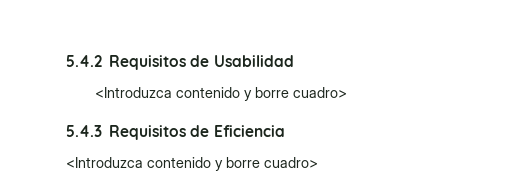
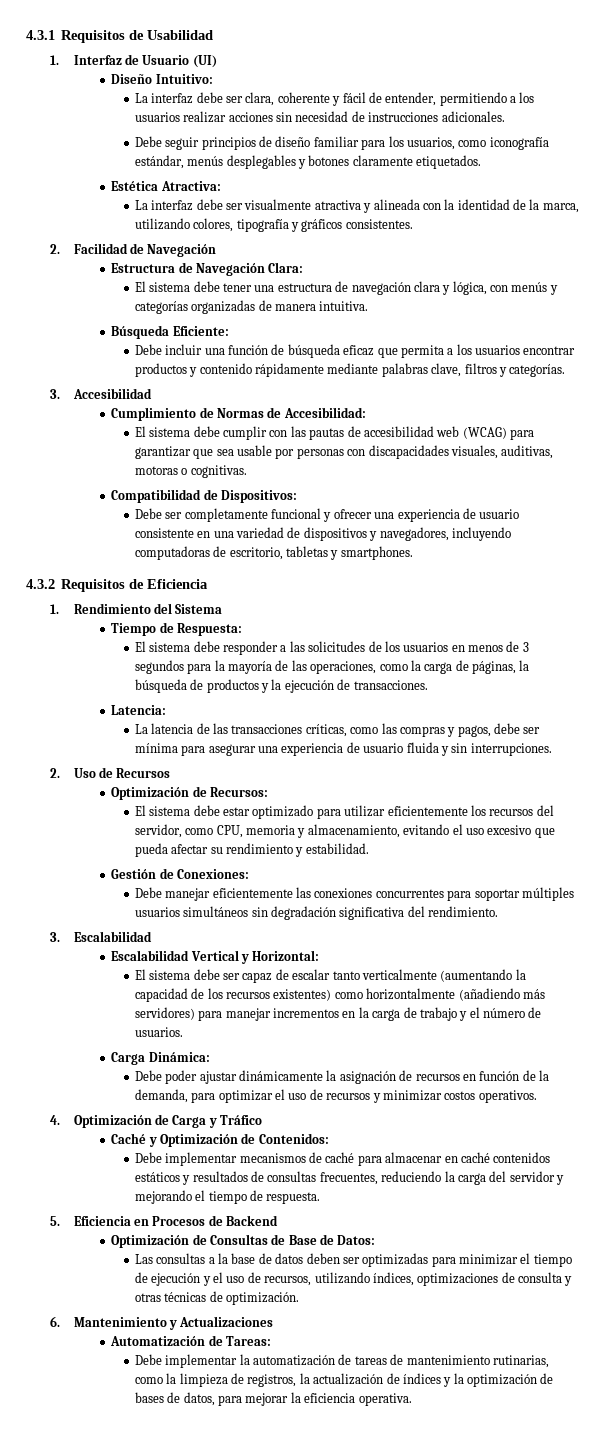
[66,55,102,67] 5.4.2 -> [26,30,55,40] 4.3.1
[94,87,347,101] [66,125,285,140] [66,157,318,171] <Introduzca contenido y borre cuadro> // 5.4.3 Requisitos de Eficiencia // <Introduzca contenido y borre cuadro> -> [49,54,217,68] [111,74,213,84] [134,92,535,106] [134,111,505,123] [134,136,549,150] [134,155,482,169] [111,181,221,191] [134,199,579,213] [134,218,413,232] [49,243,217,257] [111,262,304,276] [134,281,558,295] [134,300,369,314] [111,325,229,339] [134,344,576,358] [134,363,566,377] [49,388,152,399] [111,407,366,421] [134,426,535,440] [134,445,554,459] [134,465,247,478] [111,489,297,503] [134,508,520,522] [134,527,511,541] [134,546,413,560] [26,579,209,592] [49,603,223,614] [111,622,242,636] [134,641,529,655] [134,660,530,674] [134,679,428,693] [111,705,167,715] [134,723,541,737] [134,742,552,756] [49,767,171,778] [111,786,268,800] [134,805,554,819] [134,824,555,838] [134,843,369,857] [111,868,249,879] [134,887,574,901] [134,906,499,920] [49,931,152,942] [111,950,320,964] [134,969,526,983] [134,988,545,1002] [134,1007,542,1021] [134,1027,183,1037] [111,1052,210,1065] [134,1070,550,1084] [134,1089,537,1103] [49,1114,263,1128] [111,1133,329,1147] [134,1152,551,1166] [134,1171,565,1185] [134,1190,321,1204] [49,1215,279,1226] [111,1234,376,1248] [134,1253,572,1267] [134,1272,573,1286] [134,1291,300,1305] [49,1316,274,1330] [110,1335,271,1346] [134,1354,549,1368] [134,1373,554,1387] [134,1392,412,1406] 1. Interfaz de Usuario (UI) // Diseño Intuitivo: // La interfaz debe ser clara, coherente y fácil de entender, permitiendo a los usuarios realizar acciones sin necesidad de instrucciones adicionales. // Debe seguir principios de diseño familiar para los usuarios, como iconografía estándar, menús desplegables y botones claramente etiquetados. // Estética Atractiva: // La interfaz debe ser visualmente atractiva y alineada con la identidad de la marca, utilizando colores, tipografía y gráficos consistentes. // 2. Facilidad de Navegación // Estructura de Navegación Clara: // El sistema debe tener una estructura de navegación clara y lógica, con menús y categorías organizadas de manera intuitiva. // Búsqueda Eficiente: // Debe incluir una función de búsqueda eficaz que permita a los usuarios encontrar productos y contenido rápidamente mediante palabras clave, filtros y categorías. // 3. Accesibilidad // Cumplimiento de Normas de Accesibilidad: // El sistema debe cumplir con las pautas de accesibilidad web (WCAG) para garantizar que sea usable por personas con discapacidades visuales, auditivas, motoras o cognitivas. // Compatibilidad de Dispositivos: // Debe ser completamente funcional y ofrecer una experiencia de usuario consistente en una variedad de dispositivos y navegadores, incluyendo computadoras de escritorio, tabletas y smartphones. // 4.3.2 Requisitos de Eficiencia // 1. Rendimiento del Sistema // Tiempo de Respuesta: // El sistema debe responder a las solicitudes de los usuarios en menos de 3 segundos para la mayoría de las operaciones, como la carga de páginas, la búsqueda de productos y la ejecución de transacciones. // Latencia: // La latencia de las transacciones críticas, como las compras y pagos, debe ser mínima para asegurar una experiencia de usuario fluida y sin interrupciones. // 2. Uso de Recursos // Optimización de Recursos: // El sistema debe estar optimizado para utilizar eficientemente los recursos del servidor, como CPU, memoria y almacenamiento, evitando el uso excesivo que pueda afectar su rendimiento y estabilidad. // Gestión de Conexiones: // Debe manejar eficientemente las conexiones concurrentes para soportar múltiples usuarios simultáneos sin degradación significativa del rendimiento. // 3. Escalabilidad // Escalabilidad Vertical y Horizontal: // El sistema debe ser capaz de escalar tanto verticalmente (aumentando la capacidad de los recursos existentes) como horizontalmente (añadiendo más servidores) para manejar incrementos en la carga de trabajo y el número de usuarios. // Carga Dinámica: // Debe poder ajustar dinámicamente la asignación de recursos en función de la demanda, para optimizar el uso de recursos y minimizar costos operativos. // 4. Optimización de Carga y Tráfico // Caché y Optimización de Contenidos: // Debe implementar mecanismos de caché para almacenar en caché contenidos estáticos y resultados de consultas frecuentes, reduciendo la carga del servidor y mejorando el tiempo de respuesta. // 5. Eficiencia en Procesos de Backend // Optimización de Consultas de Base de Datos: // Las consultas a la base de datos deben ser optimizadas para minimizar el tiempo de ejecución y el uso de recursos, utilizando índices, optimizaciones de consulta y otras técnicas de optimización. // 6. Mantenimiento y Actualizaciones // Automatización de Tareas: // Debe implementar la automatización de tareas de mantenimiento rutinarias, como la limpieza de registros, la actualización de índices y la optimización de bases de datos, para mejorar la eficiencia operativa.

